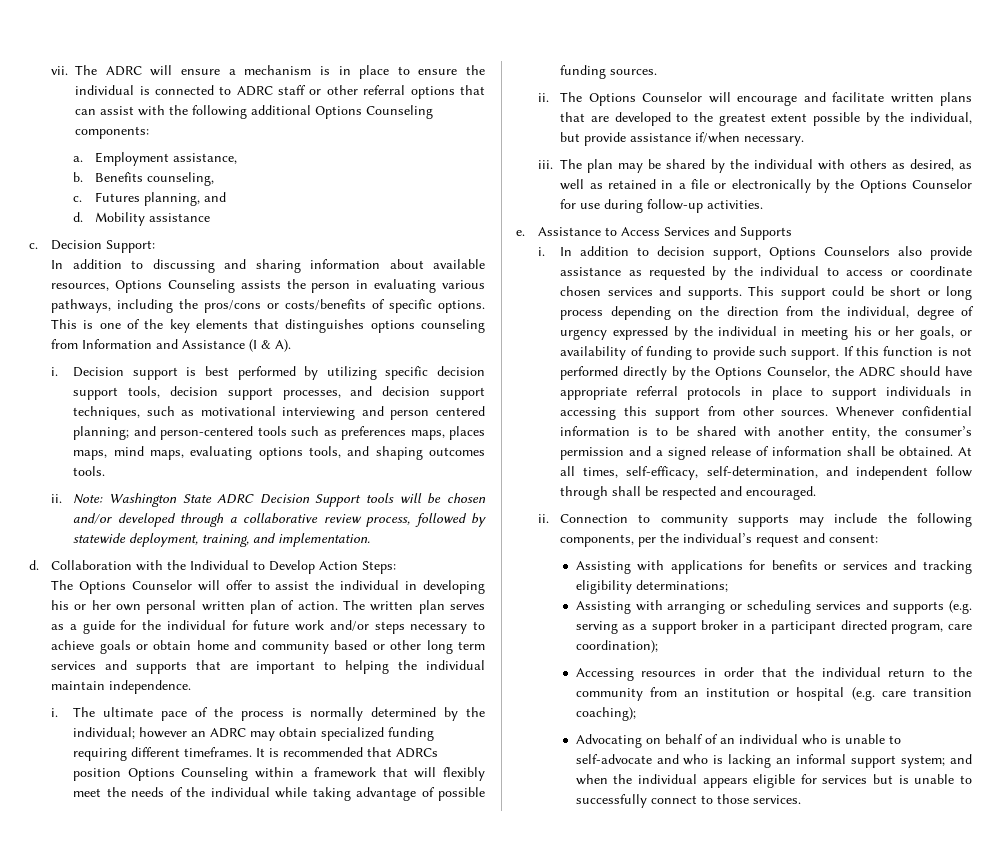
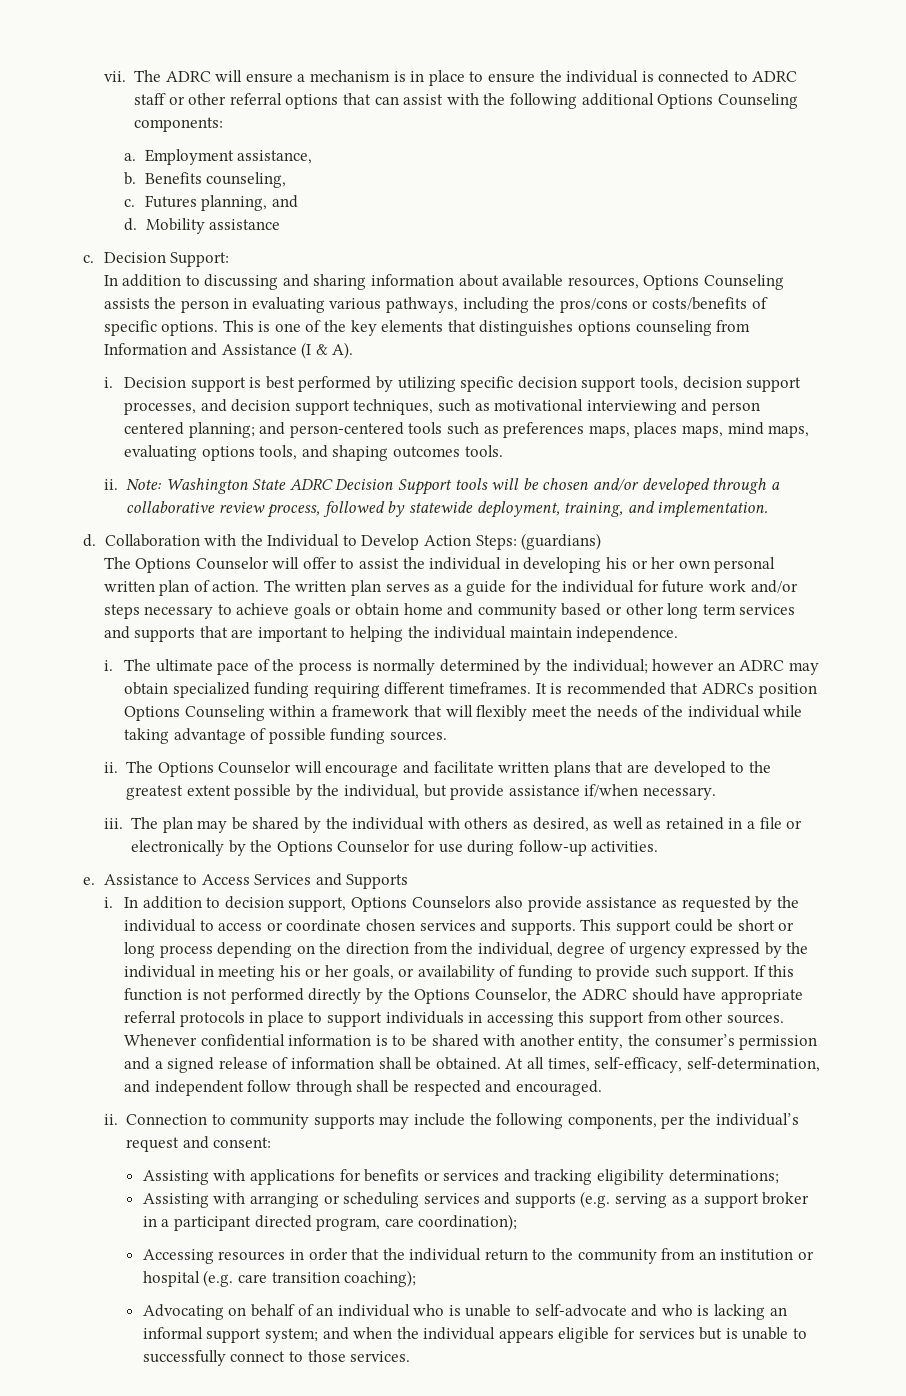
(397, 567) none -> [521,533,602,550] (guardians)

